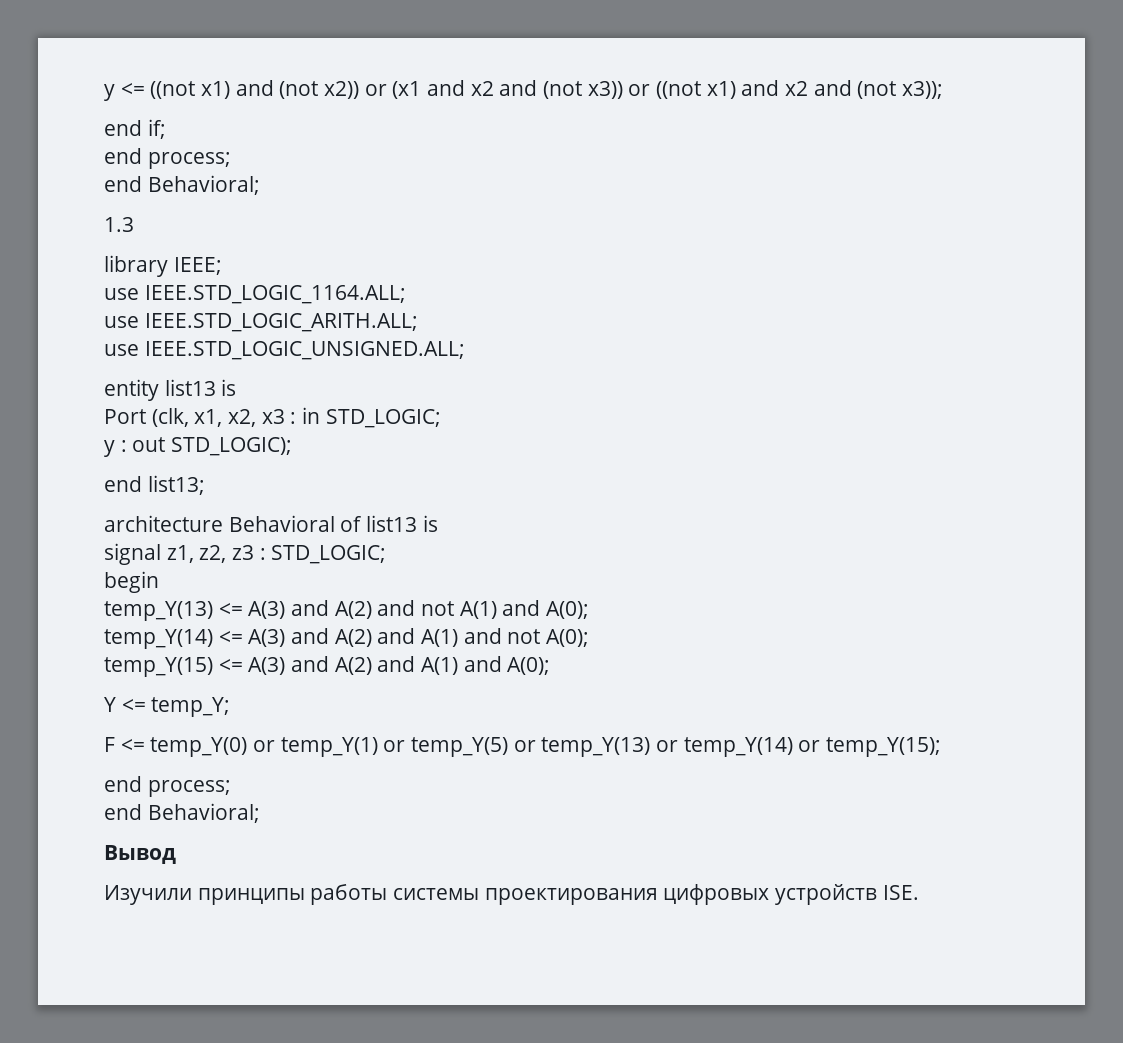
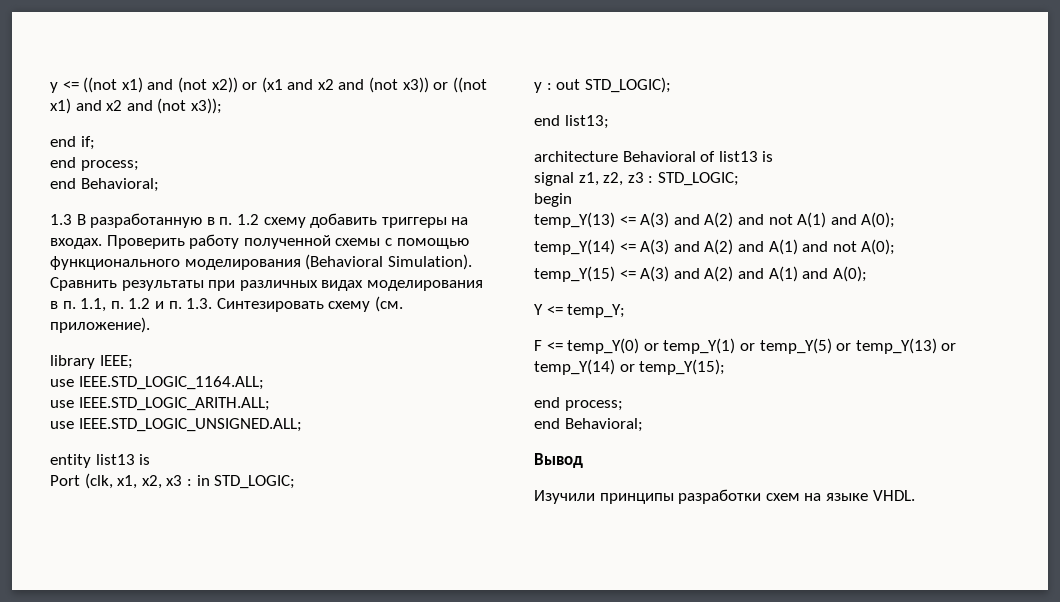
(134, 224) none -> [76,213,469,228] [50,234,469,249] [50,254,472,270] [50,277,483,291] [50,296,403,312] [50,317,150,333] В разработанную в п. 1.2 схему добавить триггеры на входах. Проверить работу полученной схемы с помощью функционального моделирования (Behavioral Simulation). Сравнить результаты при различных видах моделирования в п. 1.1, п. 1.2 и п. 1.3. Синтезировать схему (см. приложение).
[310,884,919,905] работы системы проектирования цифровых устройств ISE. -> [678,489,915,504] разработки схем на языке VHDL.

